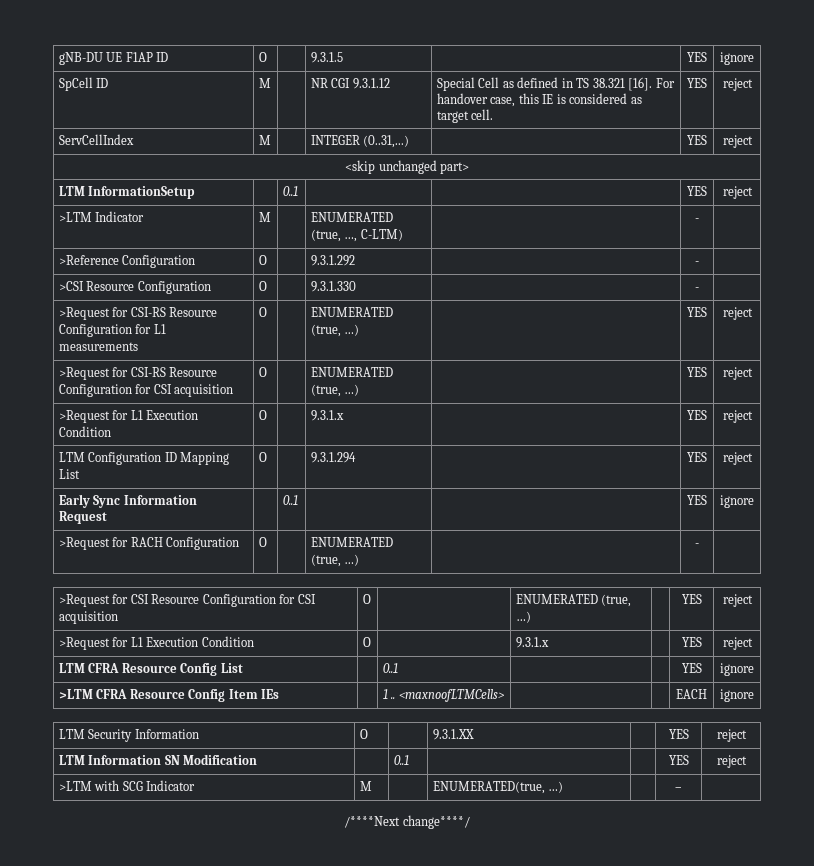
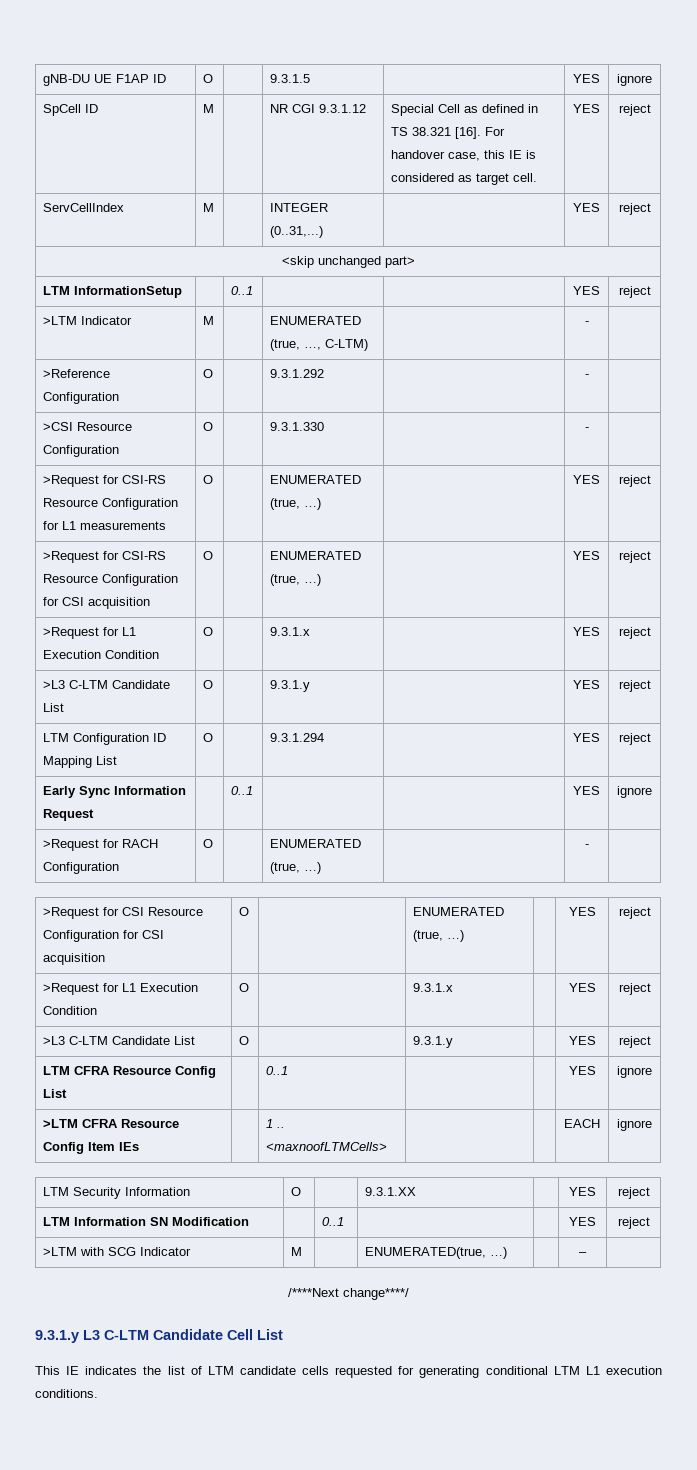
(753, 416) none -> [43,680,171,689] [43,703,65,712] [203,680,214,689] [270,680,311,692] [573,680,600,689] [618,680,651,692] // >L3 C-LTM Candidate List | O | | 9.3.1.y | | YES | reject
(753, 643) none -> [43,1036,196,1045] [239,1036,250,1045] [413,1036,454,1048] [568,1036,596,1045] [618,1036,651,1048] // >L3 C-LTM Candidate List | O | | 9.3.1.y | | YES | reject
(470, 822) none -> [35,1329,283,1343] [35,1366,662,1378] [35,1389,98,1398] // 9.3.1.y L3 C-LTM Candidate Cell List // This IE indicates the list of LTM candidate cells requested for generating conditional LTM L1 execution conditions.

